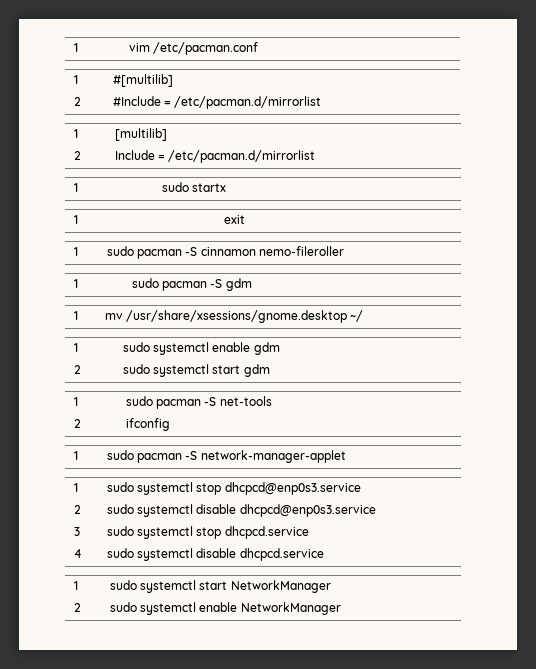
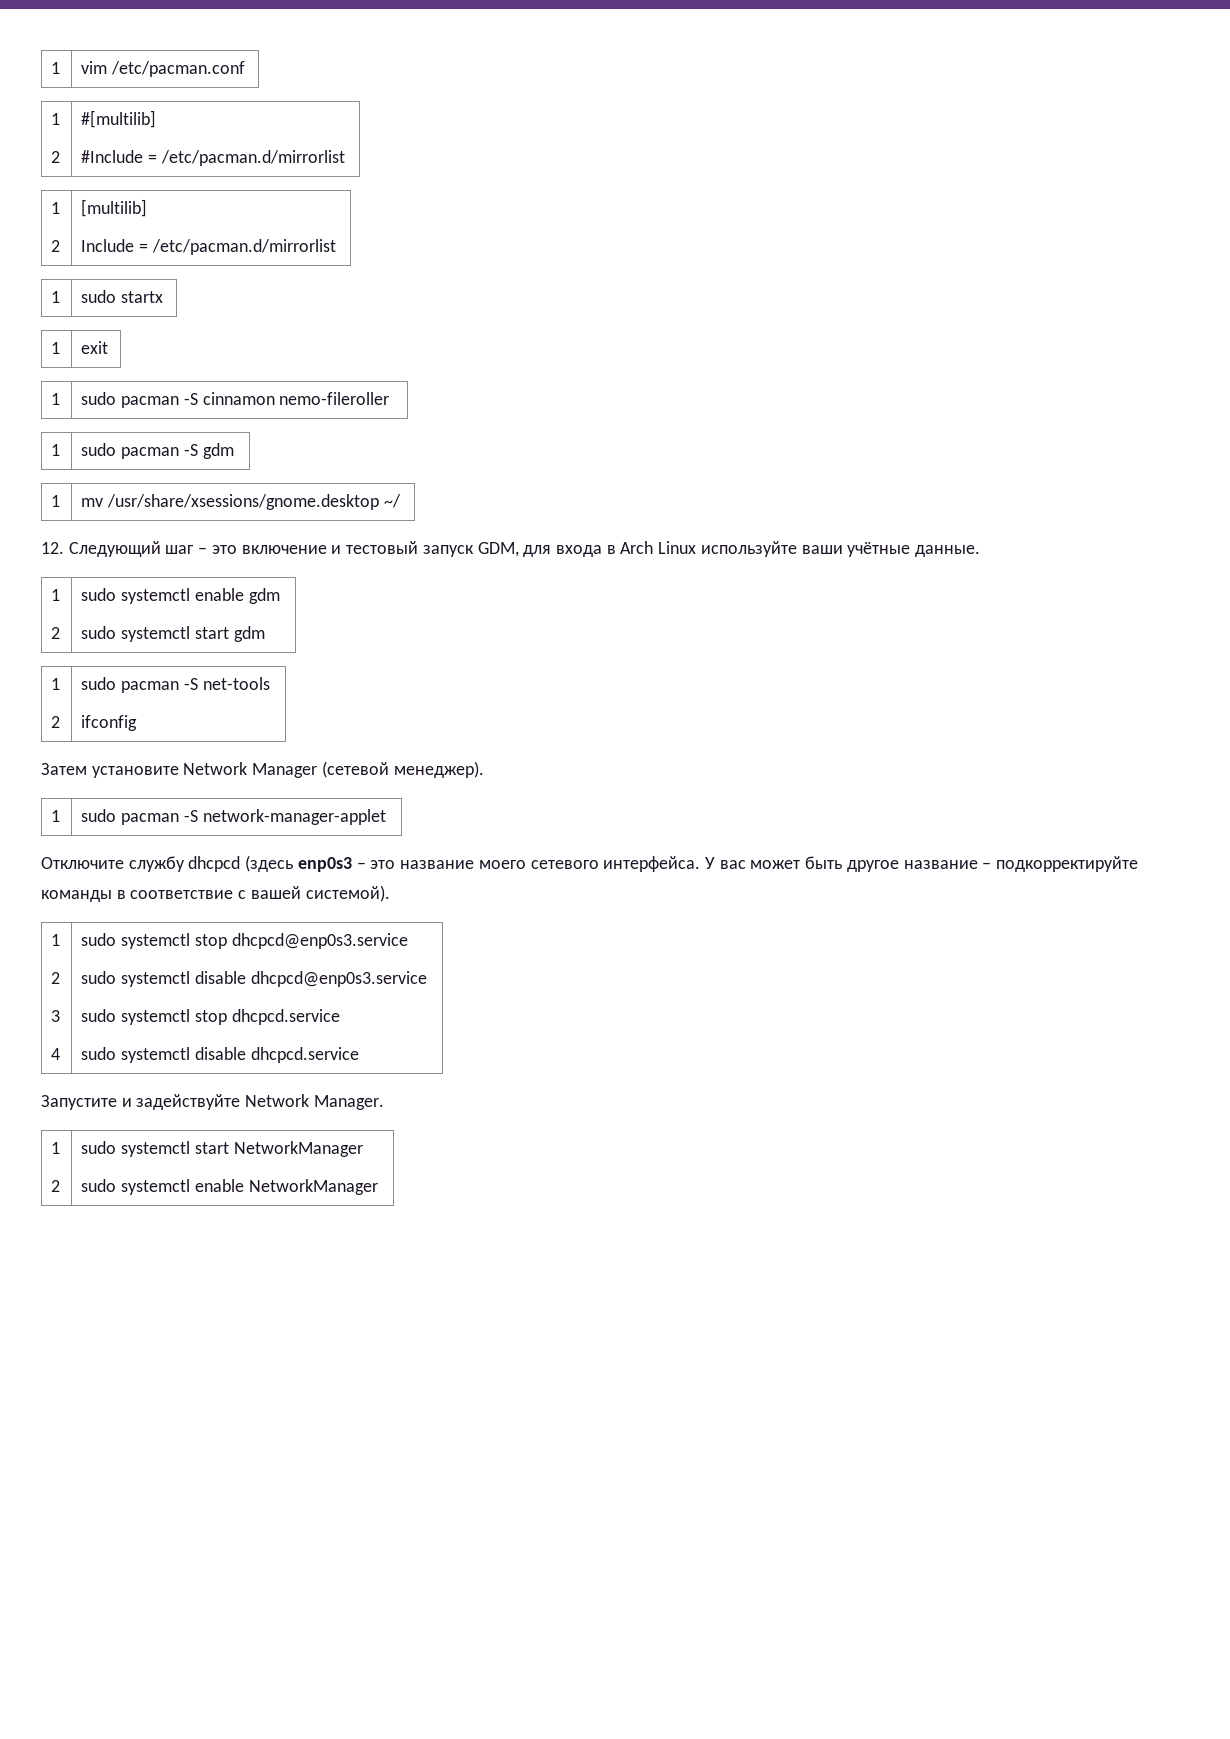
(364, 316) none -> [41,541,981,557] // 12. Следующий шаг – это включение и тестовый запуск GDM, для входа в Arch Linux используйте ваши учётные данные.
(170, 424) none -> [41,761,484,778] // Затем установите Network Manager (сетевой менеджер).
(346, 456) none -> [41,855,1139,872] [41,885,390,902] // Отключите службу dhcpcd (здесь enp0s3 – это название моего сетевого интерфейса. У вас может быть другое название – подкорректируйте команды в соответствие с вашей системой).
(324, 554) none -> [41,1094,384,1110] // Запустите и задействуйте Network Manager.

